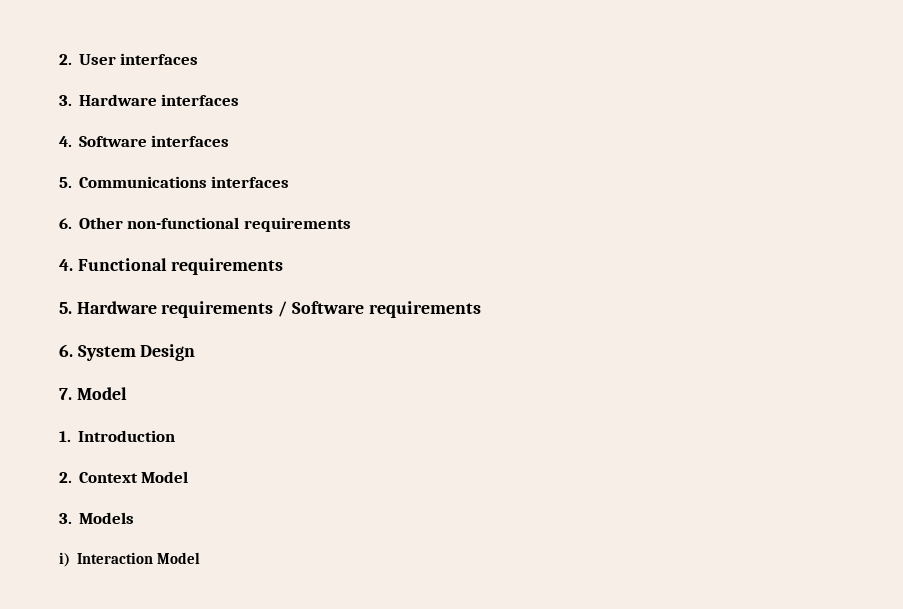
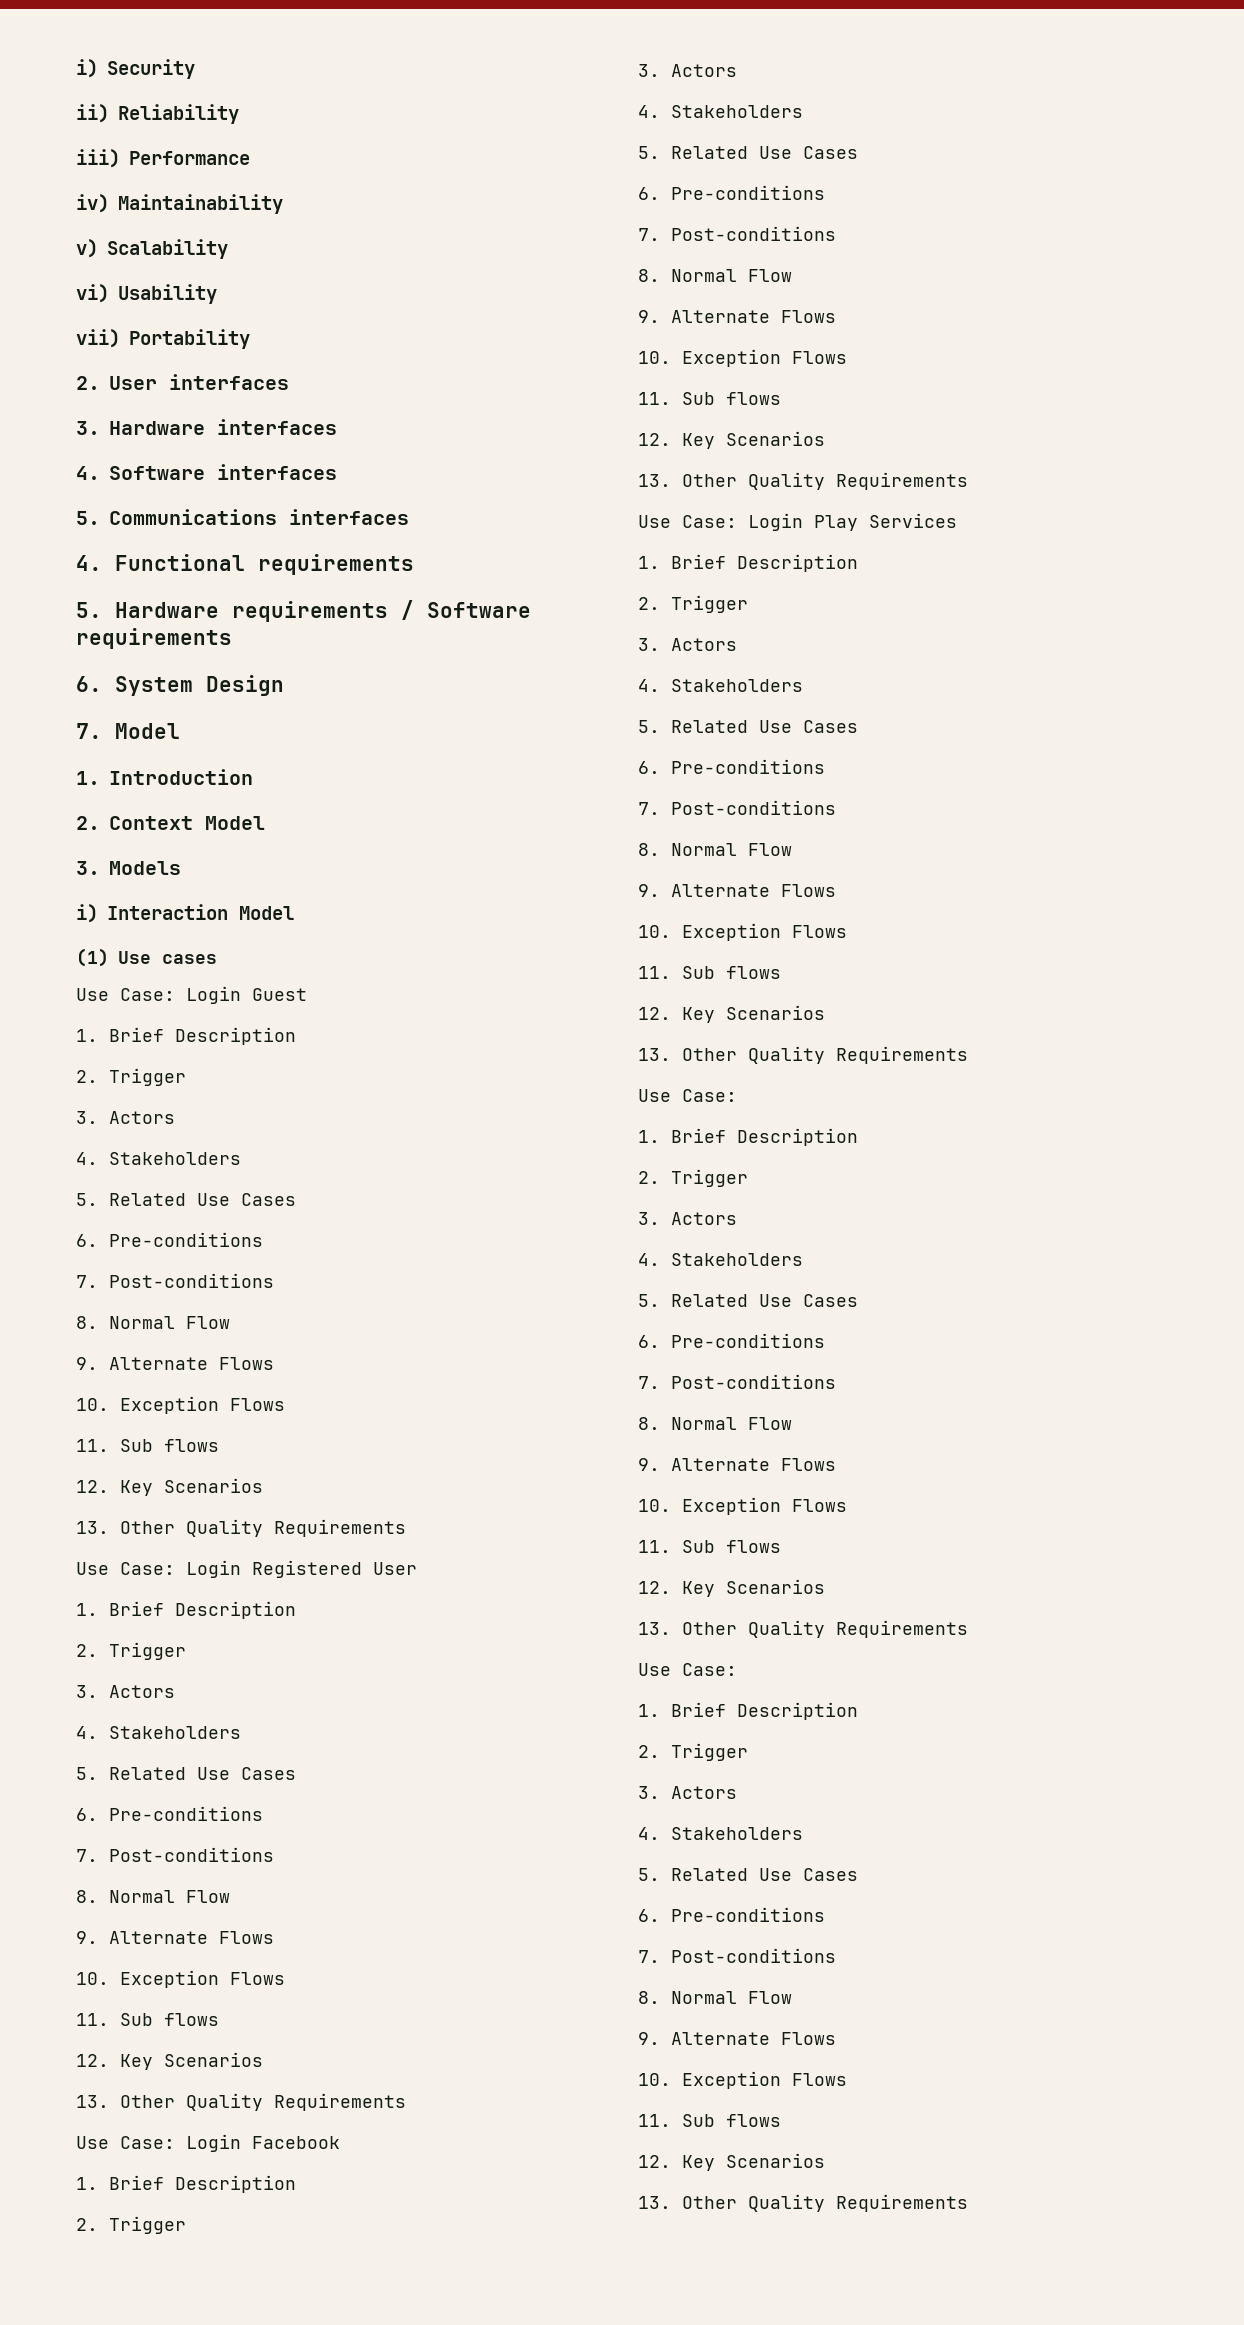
(59, 59) none -> [76,59,195,79] [76,104,239,124] [76,149,250,168] [76,194,283,214] [76,239,228,259] [76,284,217,304] [76,329,250,349] i) Security // ii) Reliability // iii) Performance // iv) Maintainability // v) Scalability // vi) Usability // vii) Portability //
[59,217,351,232] // 6. Other non-functional requirements -> (409, 517) none
(201, 558) none -> [76,948,217,967] [76,986,307,1004] [76,1027,296,1045] [76,1068,186,1086] [76,1111,175,1124] [76,1152,241,1165] [76,1193,296,1206] [76,1232,263,1247] [76,1273,274,1288] [76,1316,230,1329] [76,1357,274,1370] [76,1396,285,1414] [76,1439,219,1452] [76,1478,263,1496] [76,1519,406,1537] [76,1560,417,1578] [76,1601,296,1619] [76,1642,186,1660] [76,1685,175,1698] [76,1726,241,1739] [76,1767,296,1780] [76,1806,263,1821] [76,1847,274,1862] [76,1890,230,1903] [76,1931,274,1944] [76,1970,285,1988] [76,2013,219,2026] [76,2052,263,2070] [76,2093,406,2111] [76,2134,340,2152] [76,2175,296,2193] [76,2216,186,2234] [638,64,737,77] [638,105,803,118] [638,146,858,159] [638,185,825,200] [638,226,836,241] [638,269,792,282] [638,310,836,323] [638,349,847,367] [638,392,781,405] [638,431,825,449] [638,472,968,490] [638,513,957,531] [638,554,858,572] [638,595,748,613] [638,638,737,651] [638,679,803,692] [638,720,858,733] [638,759,825,774] [638,800,836,815] [638,843,792,856] [638,884,836,897] [638,923,847,941] [638,966,781,979] [638,1005,825,1023] [638,1046,968,1064] [638,1089,737,1102] [638,1128,858,1146] [638,1169,748,1187] [638,1212,737,1225] [638,1253,803,1266] [638,1294,858,1307] [638,1333,825,1348] [638,1374,836,1389] [638,1417,792,1430] [638,1458,836,1471] [638,1497,847,1515] [638,1540,781,1553] [638,1579,825,1597] [638,1620,968,1638] [638,1663,737,1676] [638,1702,858,1720] [638,1743,748,1761] [638,1786,737,1799] [638,1827,803,1840] [638,1868,858,1881] [638,1907,825,1922] [638,1948,836,1963] [638,1991,792,2004] [638,2032,836,2045] [638,2071,847,2089] [638,2114,781,2127] [638,2153,825,2171] [638,2194,968,2212] // (1) Use cases // Use Case: Login Guest // 1. Brief Description // 2. Trigger // 3. Actors // 4. Stakeholders // 5. Related Use Cases // 6. Pre-conditions // 7. Post-conditions // 8. Normal Flow // 9. Alternate Flows // 10. Exception Flows // 11. Sub flows // 12. Key Scenarios // 13. Other Quality Requirements // Use Case: Login Registered User // 1. Brief Description // 2. Trigger // 3. Actors // 4. Stakeholders // 5. Related Use Cases // 6. Pre-conditions // 7. Post-conditions // 8. Normal Flow // 9. Alternate Flows // 10. Exception Flows // 11. Sub flows // 12. Key Scenarios // 13. Other Quality Requirements // Use Case: Login Facebook // 1. Brief Description // 2. Trigger // 3. Actors // 4. Stakeholders // 5. Related Use Cases // 6. Pre-conditions // 7. Post-conditions // 8. Normal Flow // 9. Alternate Flows // 10. Exception Flows // 11. Sub flows // 12. Key Scenarios // 13. Other Quality Requirements // Use Case: Login Play Services // 1. Brief Description // 2. Trigger // 3. Actors // 4. Stakeholders // 5. Related Use Cases // 6. Pre-conditions // 7. Post-conditions // 8. Normal Flow // 9. Alternate Flows // 10. Exception Flows // 11. Sub flows // 12. Key Scenarios // 13. Other Quality Requirements // Use Case: // 1. Brief Description // 2. Trigger // 3. Actors // 4. Stakeholders // 5. Related Use Cases // 6. Pre-conditions // 7. Post-conditions // 8. Normal Flow // 9. Alternate Flows // 10. Exception Flows // 11. Sub flows // 12. Key Scenarios // 13. Other Quality Requirements // Use Case: // 1. Brief Description // 2. Trigger // 3. Actors // 4. Stakeholders // 5. Related Use Cases // 6. Pre-conditions // 7. Post-conditions // 8. Normal Flow // 9. Alternate Flows // 10. Exception Flows // 11. Sub flows // 12. Key Scenarios // 13. Other Quality Requirements

